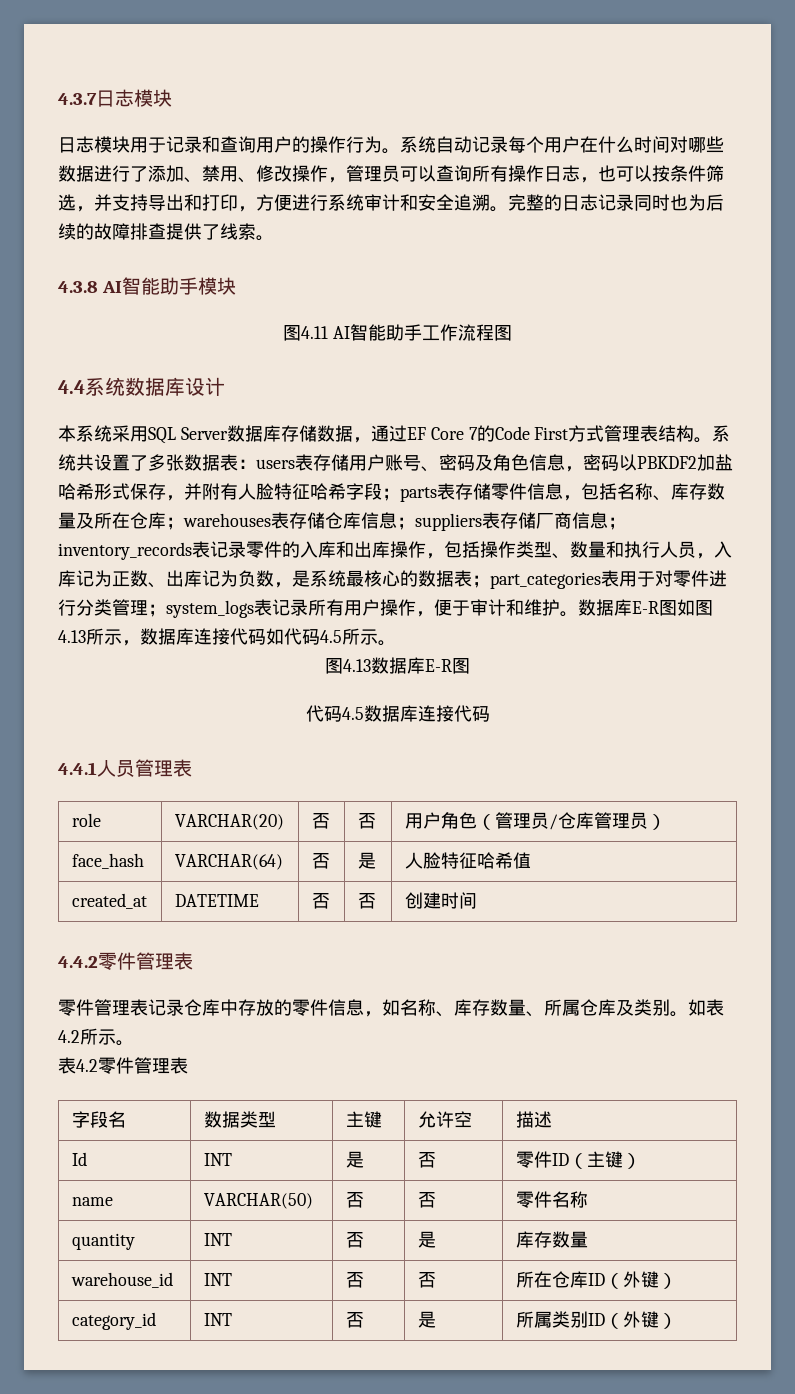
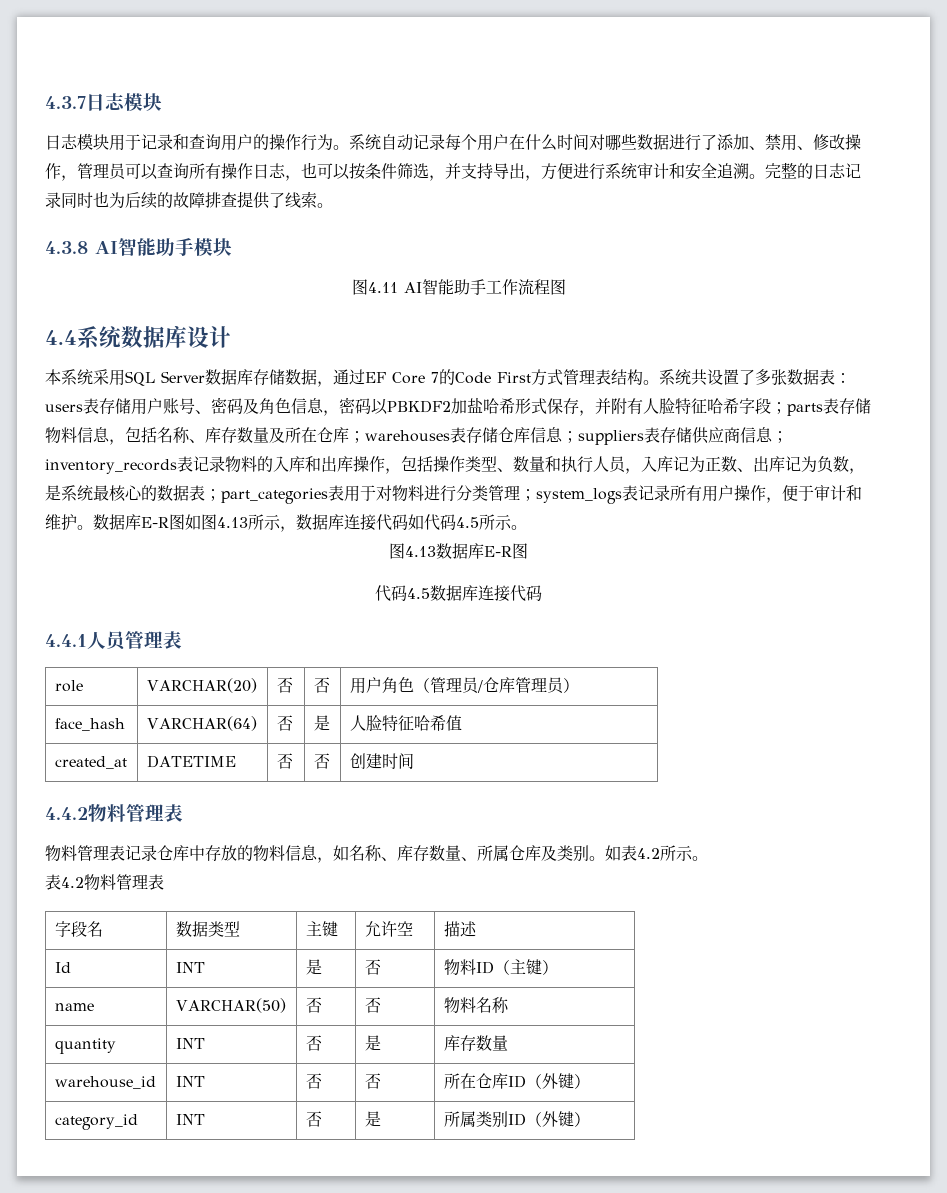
[184,194,238,211] 和打印 -> (525, 171) none
[491,483,527,500] 零件 -> [45,427,77,444] 物料
[536,513,554,529] 厂 -> [692,427,724,444] 供应
[246,541,282,558] 零件 -> [225,456,257,473] 物料
[673,570,709,587] 零件 -> [392,485,424,502] 物料
[98,952,193,970] [58,999,94,1016] 零件管理表 // 零件 -> [88,804,183,822] [45,845,77,862] 物料管理表 // 物料
[292,999,328,1016] 零件 -> [253,845,285,862] 物料
[98,1057,134,1074] 零件 -> [84,874,116,891] 物料
[515,1151,552,1168] 零件 -> [443,959,476,976] 物料
[515,1191,552,1208] 零件 -> [443,997,476,1014] 物料

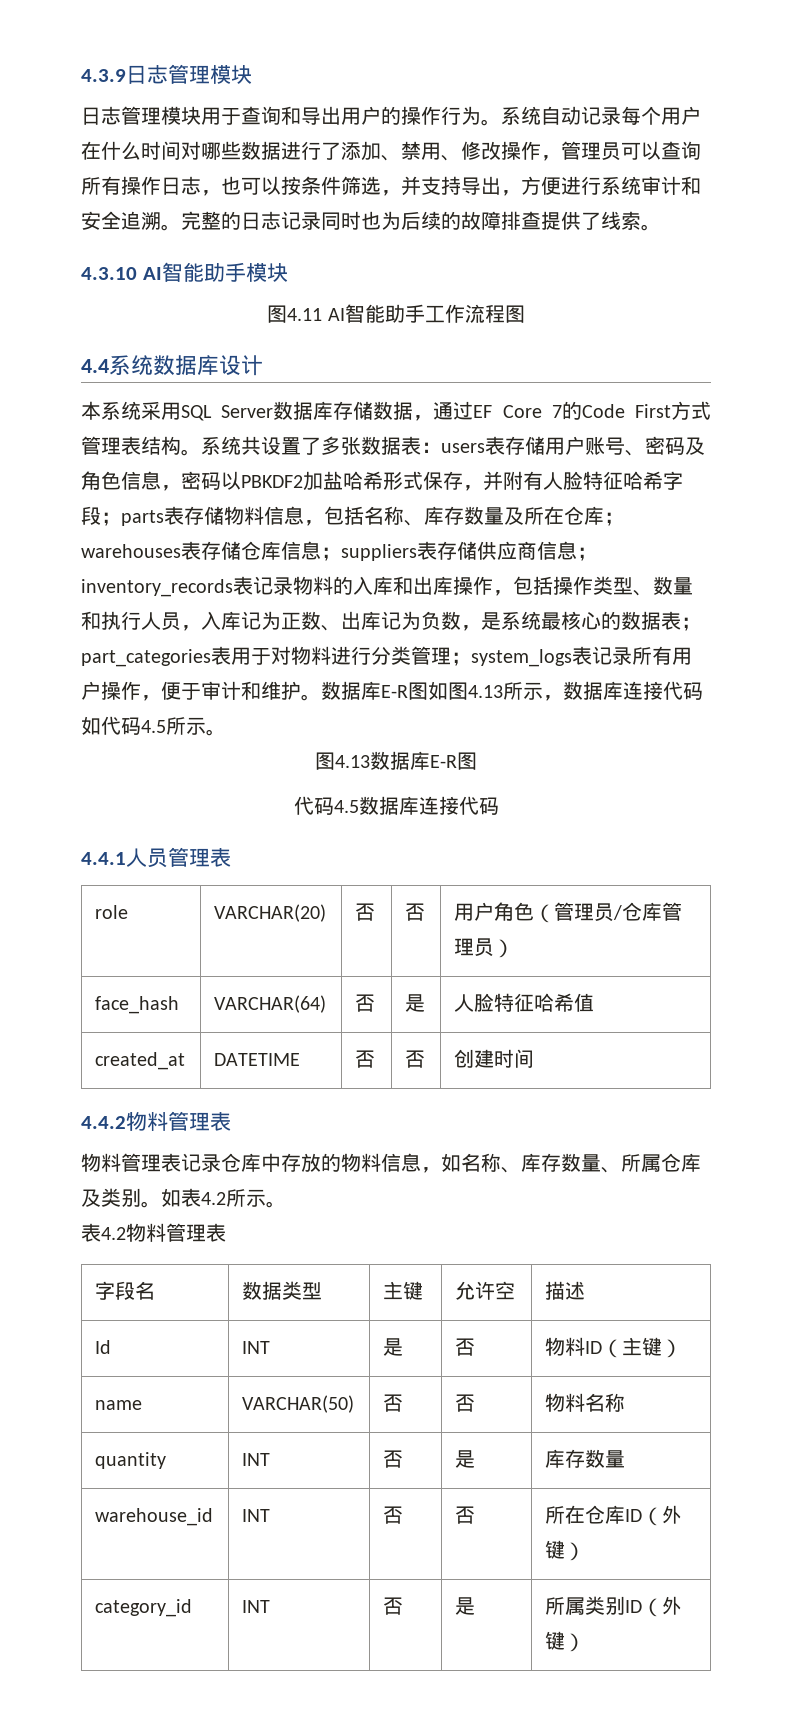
[45,93,125,111] 4.3.7日志 -> [81,64,210,84] 4.3.9日志管理
(78, 141) none -> [121,106,161,125] 管理
[141,134,221,150] 记录和查询 -> [241,106,341,125] 查询和导出
[45,241,88,254] 4.3.8 -> [81,267,137,280] 4.3.10

